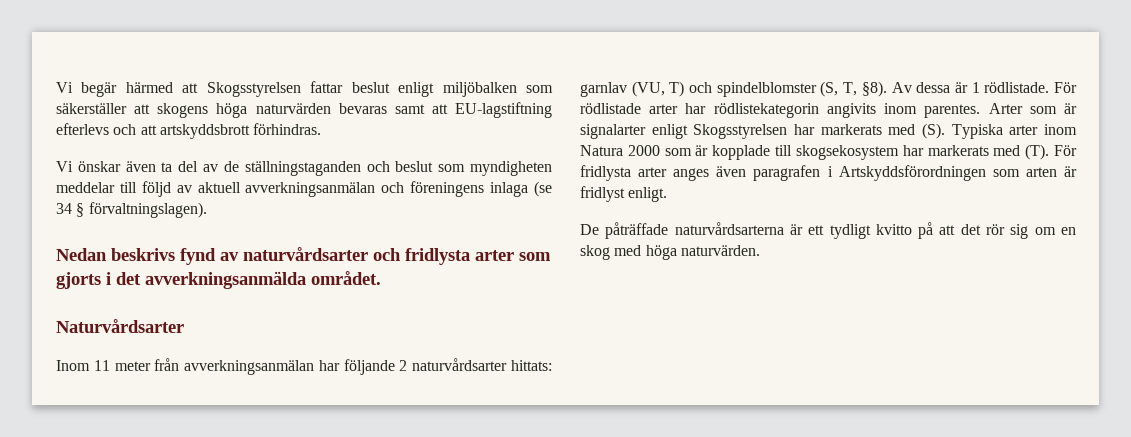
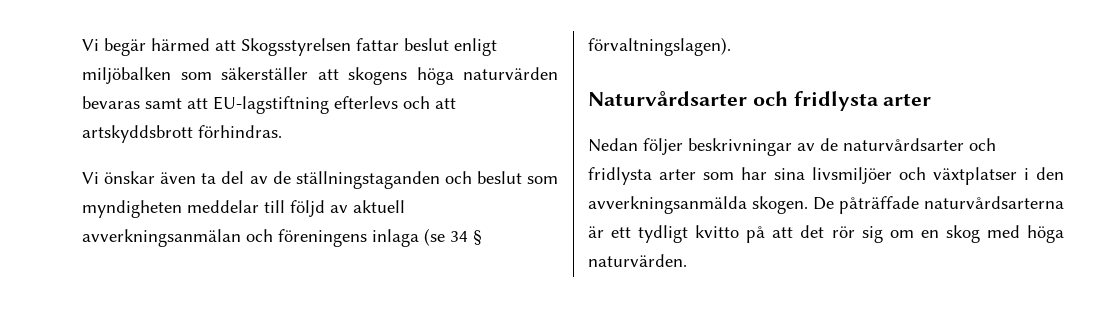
[56,248,239,265] Nedan beskrivs fynd av -> [588,91,932,111] [588,138,838,156] Naturvårdsarter och fridlysta arter // Nedan följer beskrivningar av de
[56,271,381,289] [56,319,184,333] [56,358,552,375] [580,81,1077,97] [580,103,1077,118] [580,123,1077,139] [580,144,1077,160] [580,165,1077,181] [580,186,668,202] gjorts i det avverkningsanmälda området. // Naturvårdsarter // Inom 11 meter från avverkningsanmälan har följande 2 naturvårdsarter hittats: garnlav (VU, T) och spindelblomster (S, T, §8). Av dessa är 1 rödlistade. För rödlistade arter har rödlistekategorin angivits inom parentes. Arter som är signalarter enligt Skogsstyrelsen har markerats med (S). Typiska arter inom Natura 2000 som är kopplade till skogsekosystem har markerats med (T). För fridlysta arter anges även paragrafen i Artskyddsförordningen som arten är fridlyst enligt. // -> [741,167,1064,185] [588,196,808,214] har sina livsmiljöer och växtplatser i den avverkningsanmälda skogen.

